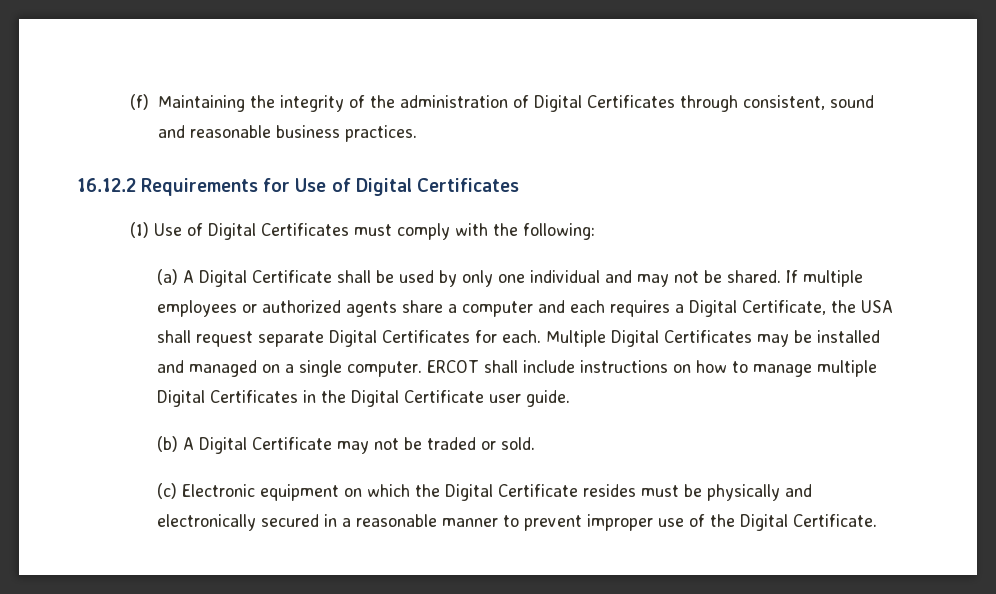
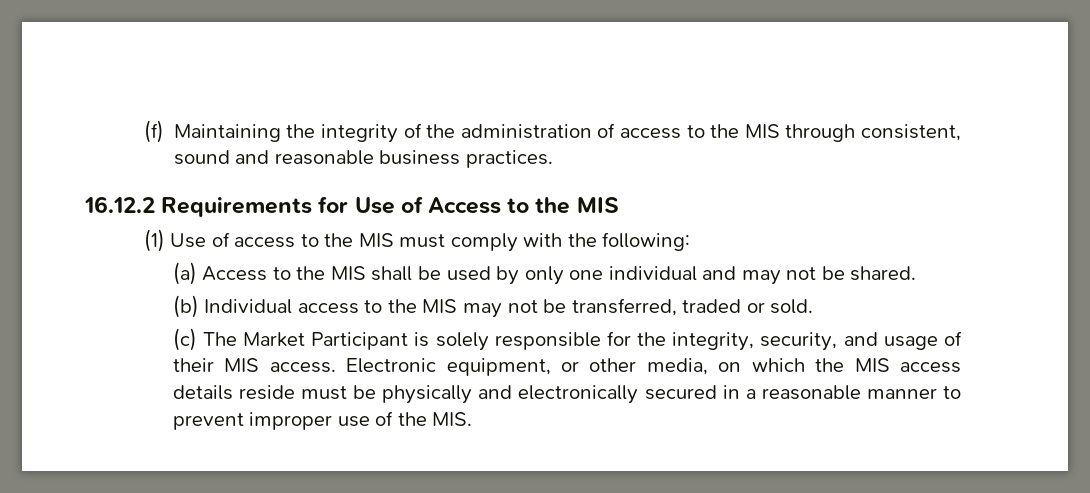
[533,95,675,112] Digital Certificates -> [619,124,780,139] access to the MIS
[355,178,519,196] Digital Certificates -> [428,197,619,214] Access to the MIS
[208,223,350,240] Digital Certificates -> [234,233,394,248] access to the MIS
[182,270,332,287] A Digital Certificate -> [202,266,366,281] Access to the MIS
[785,270,863,287] [156,300,893,317] [156,330,880,347] [156,360,877,377] [156,390,570,407] [156,436,422,454] If multiple employees or authorized agents share a computer and each requires a Digital Certificate, the USA shall request separate Digital Certificates for each. Multiple Digital Certificates may be installed and managed on a single computer. ERCOT shall include instructions on how to manage multiple Digital Certificates in the Digital Certificate user guide. // (b) A Digital Certificate may not be -> [172,295,677,318] // (b) Individual access to the MIS may not be transferred,
[181,484,636,501] Electronic equipment on which the Digital Certificate resides -> [202,331,963,351] [172,358,961,376] [172,385,295,400] The Market Participant is solely responsible for the integrity, security, and usage of their MIS access. Electronic equipment, or other media, on which the MIS access details reside
[739,514,877,531] Digital Certificate. -> [432,412,473,426] MIS.

